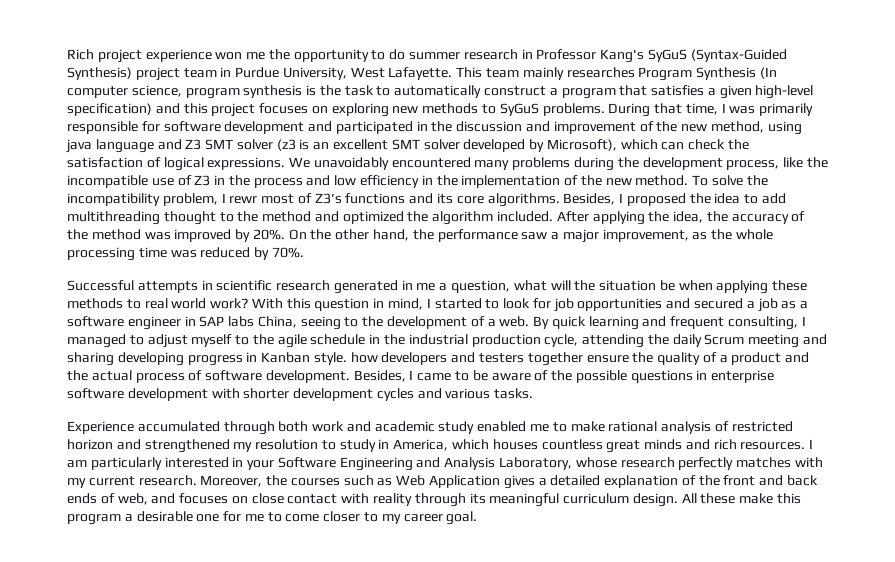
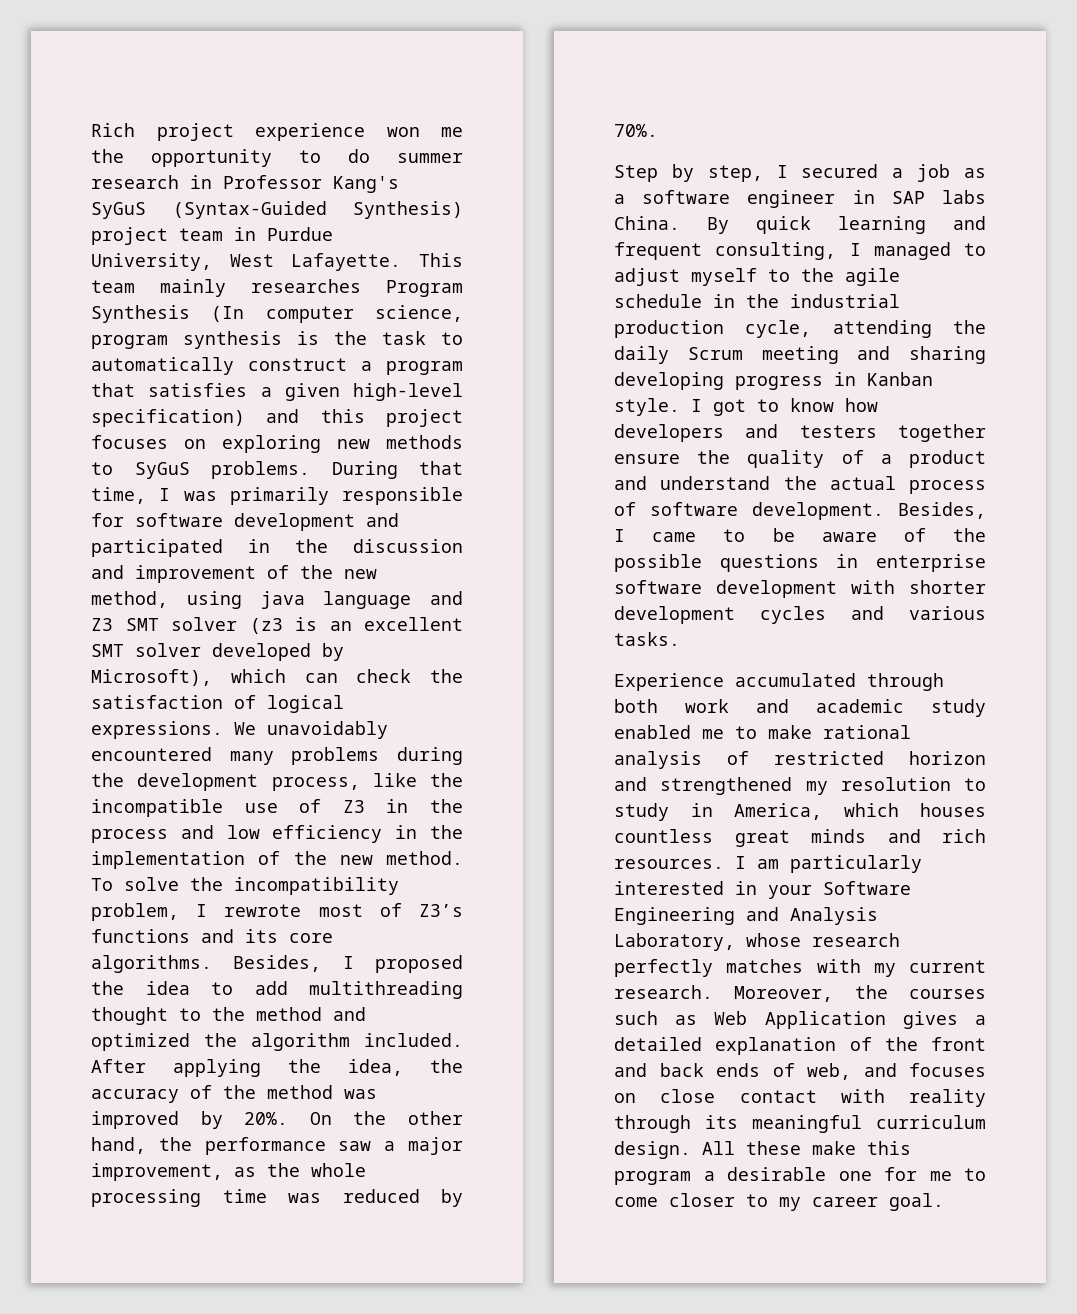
[229,196,258,204] rewr -> [224,904,302,917] rewrote
[67,280,808,294] [67,298,691,312] Successful attempts in scientific research generated in me a question, what will the situation be when applying these methods to real world work? With this question in mind, I started to look for job opportunities and -> [614,164,788,182] Step by step, I
[257,316,530,330] China, seeing to the development of a web. -> [614,216,680,230] China.
(347, 358) none -> [691,398,834,416] I got to know
(810, 357) none -> [660,476,771,490] understand

